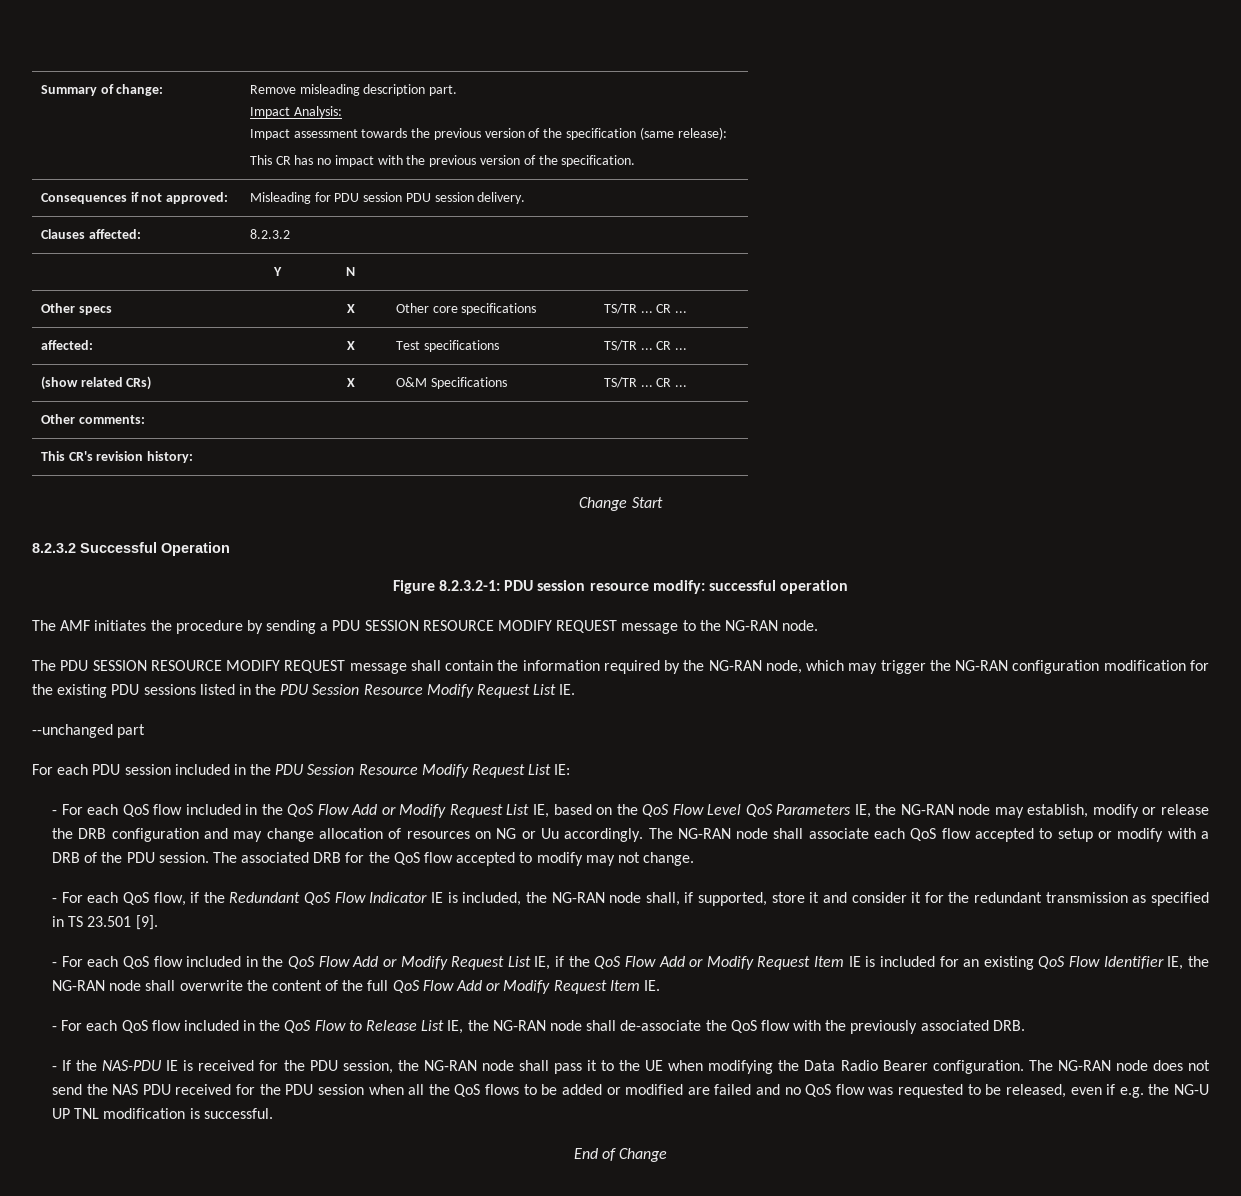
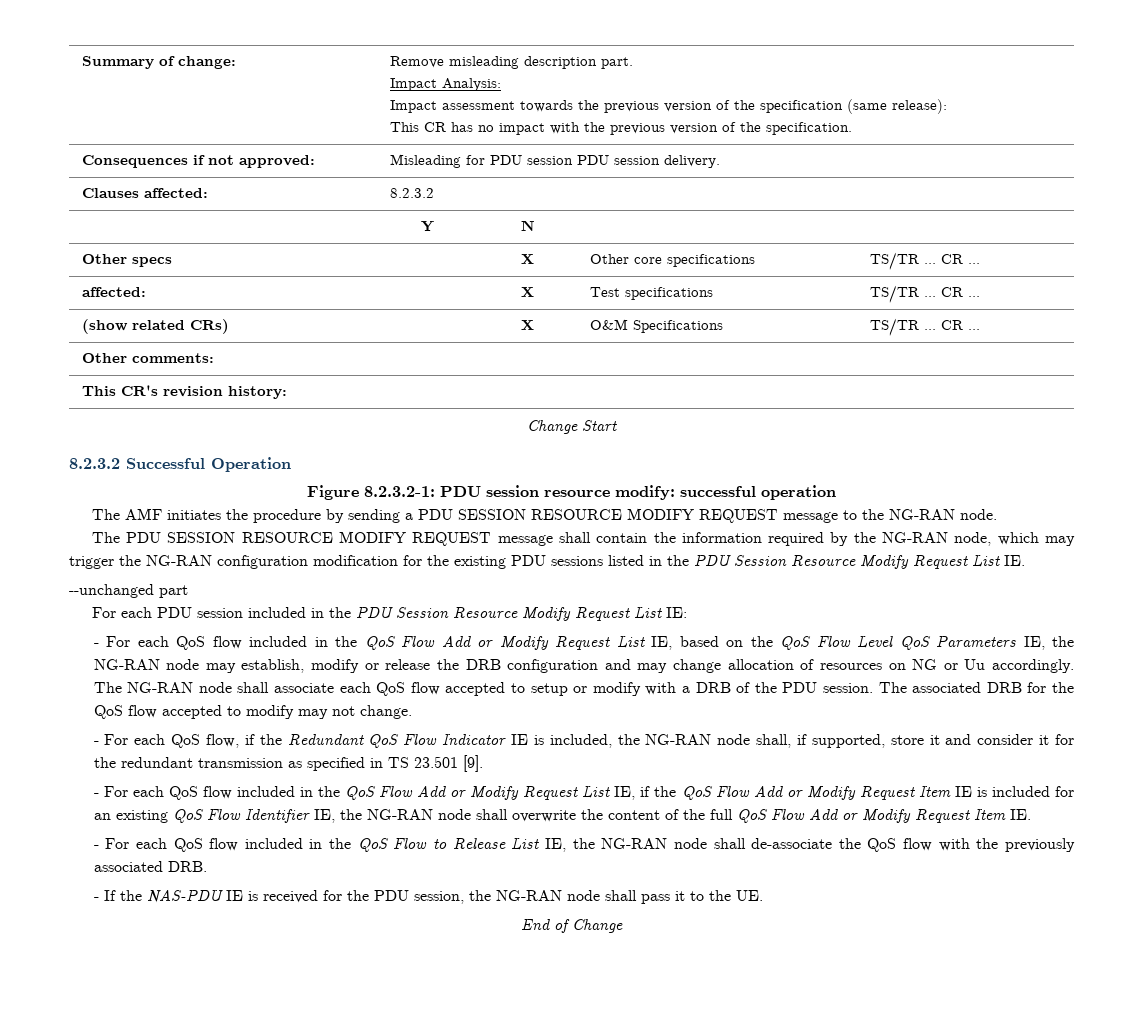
[645,1060,1210,1074] [51,1084,1210,1098] [51,1108,273,1119] UE when modifying the Data Radio Bearer configuration. The NG-RAN node does not send the NAS PDU received for the PDU session when all the QoS flows to be added or modified are failed and no QoS flow was requested to be released, even if e.g. the NG-U UP TNL modification is successful. -> [735,890,763,901] UE.

